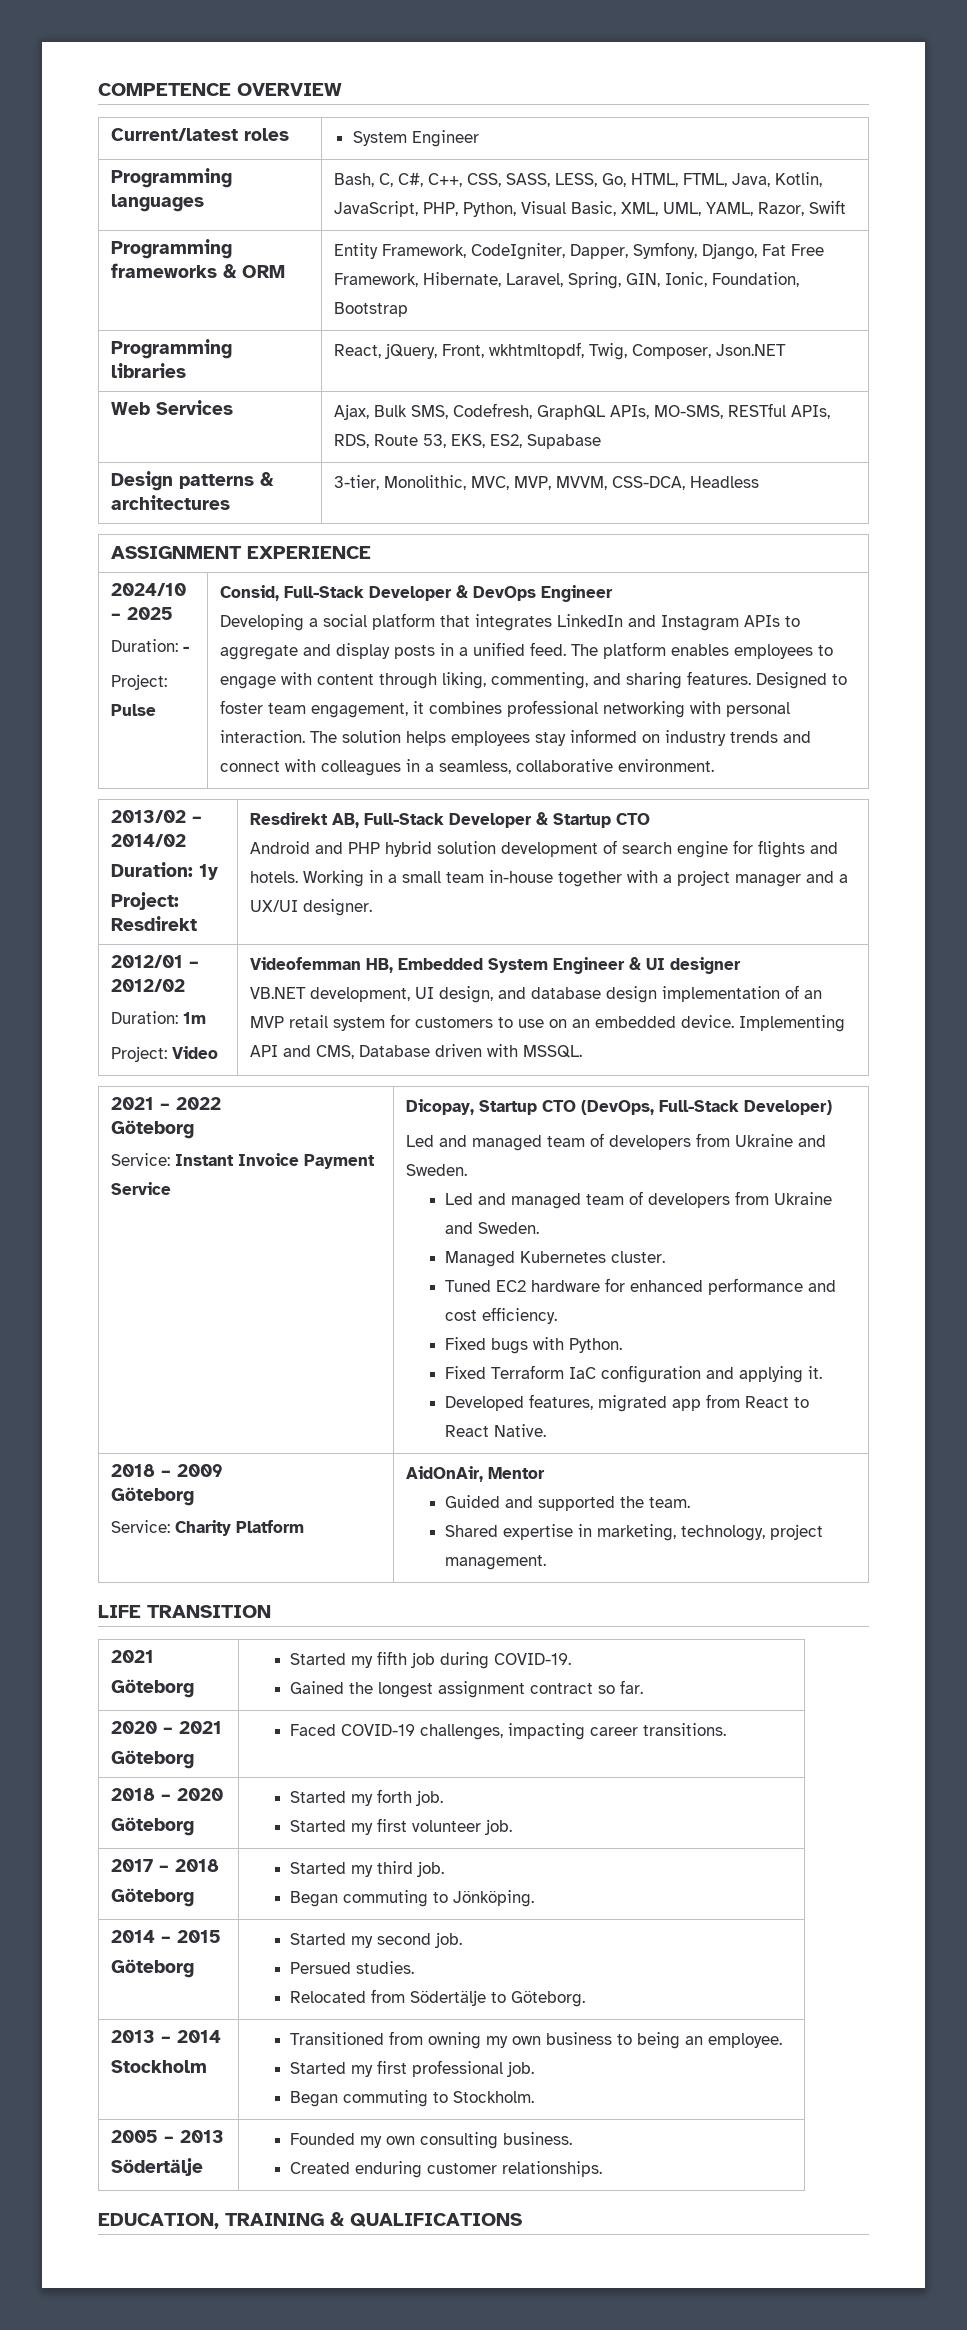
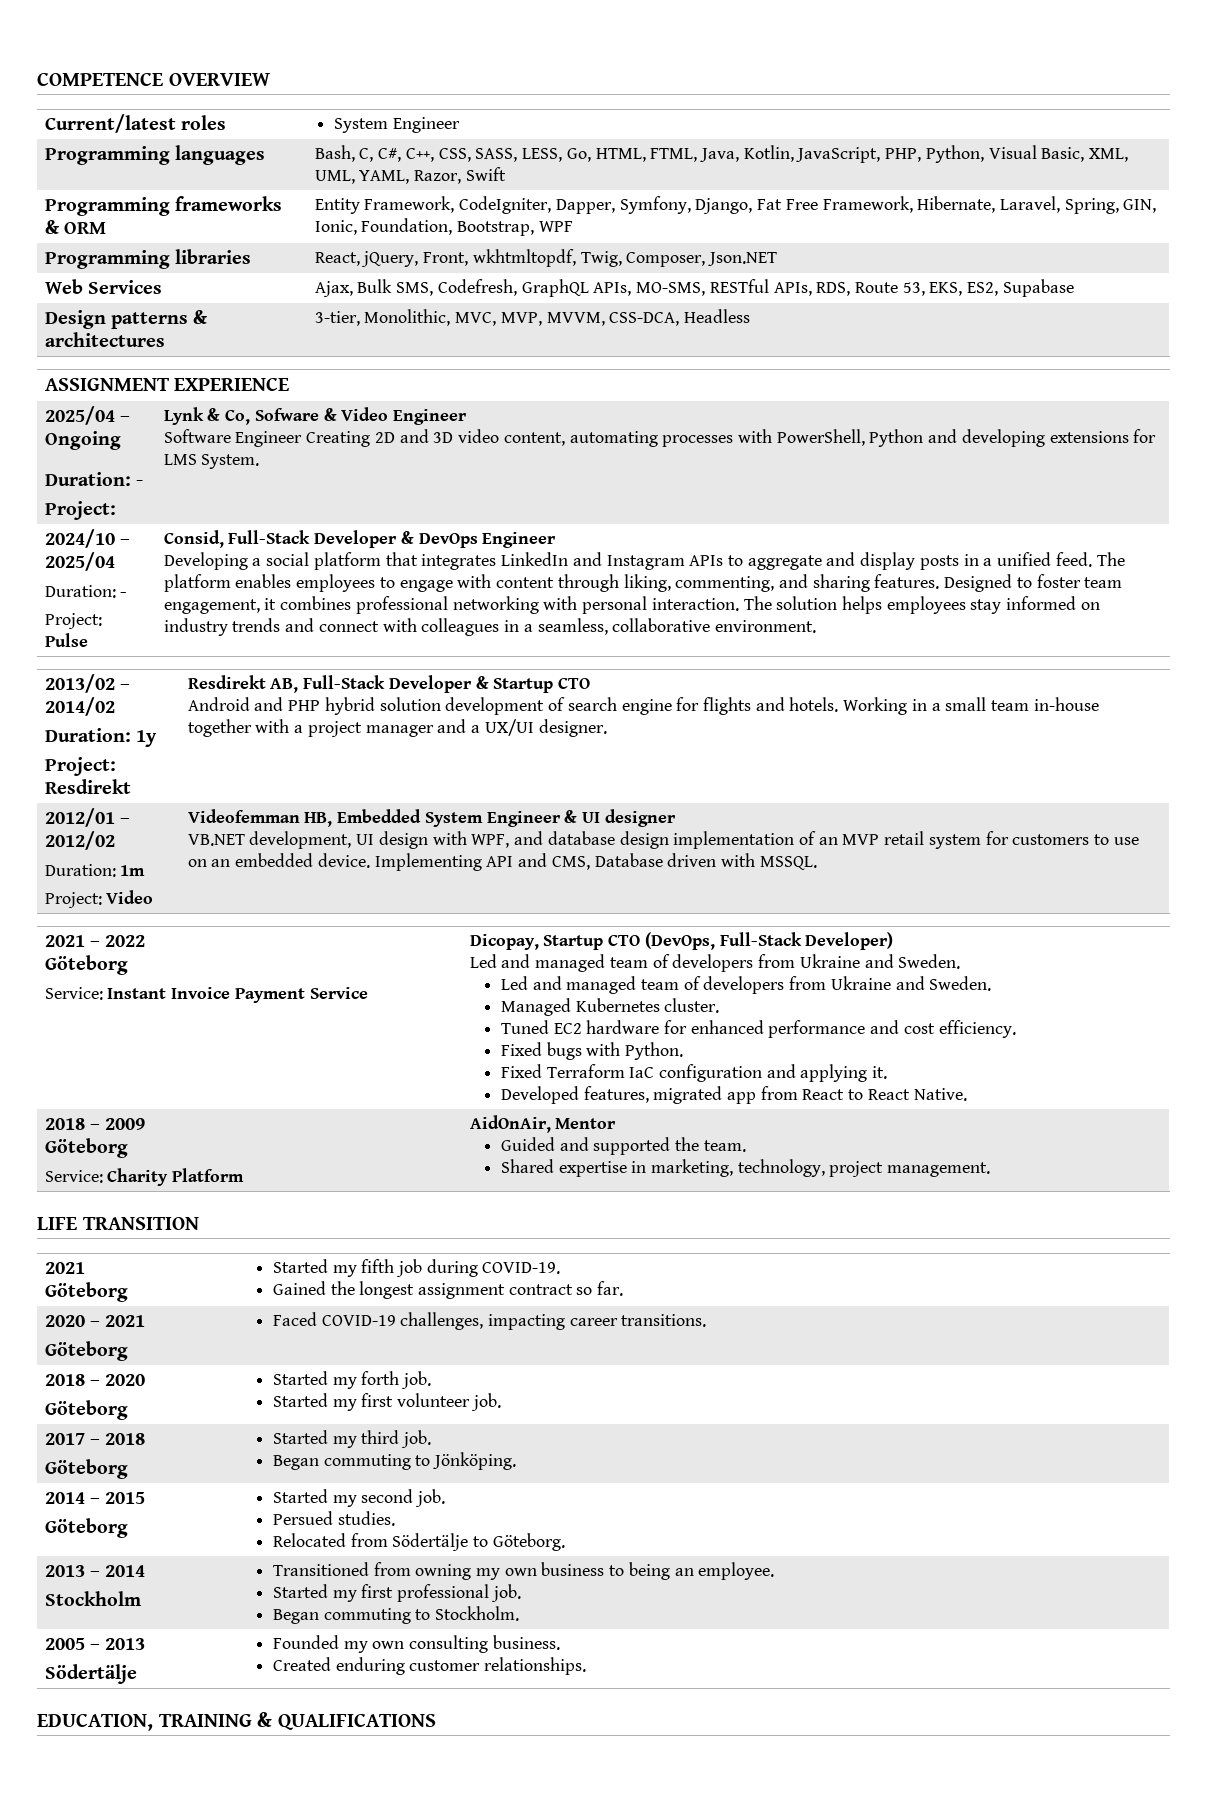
[334,302,409,317] Bootstrap -> [457,221,573,236] Bootstrap, WPF
(372, 552) none -> [44,406,130,425] [44,431,121,450] [44,472,143,486] [44,501,116,520] [163,407,468,425] [163,429,1157,447] [163,454,260,469] // 2025/04 – Ongoing // Duration: - // Project: | Lynk & Co, Sofware & Video Engineer // Software Engineer Creating 2D and 3D video content, automating processes with PowerShell, Python and developing extensions for LMS System.
[127,607,174,620] 2025 -> [44,552,115,571] 2025/04
[439,986,494,1003] design, -> [378,831,510,849] design with WPF,

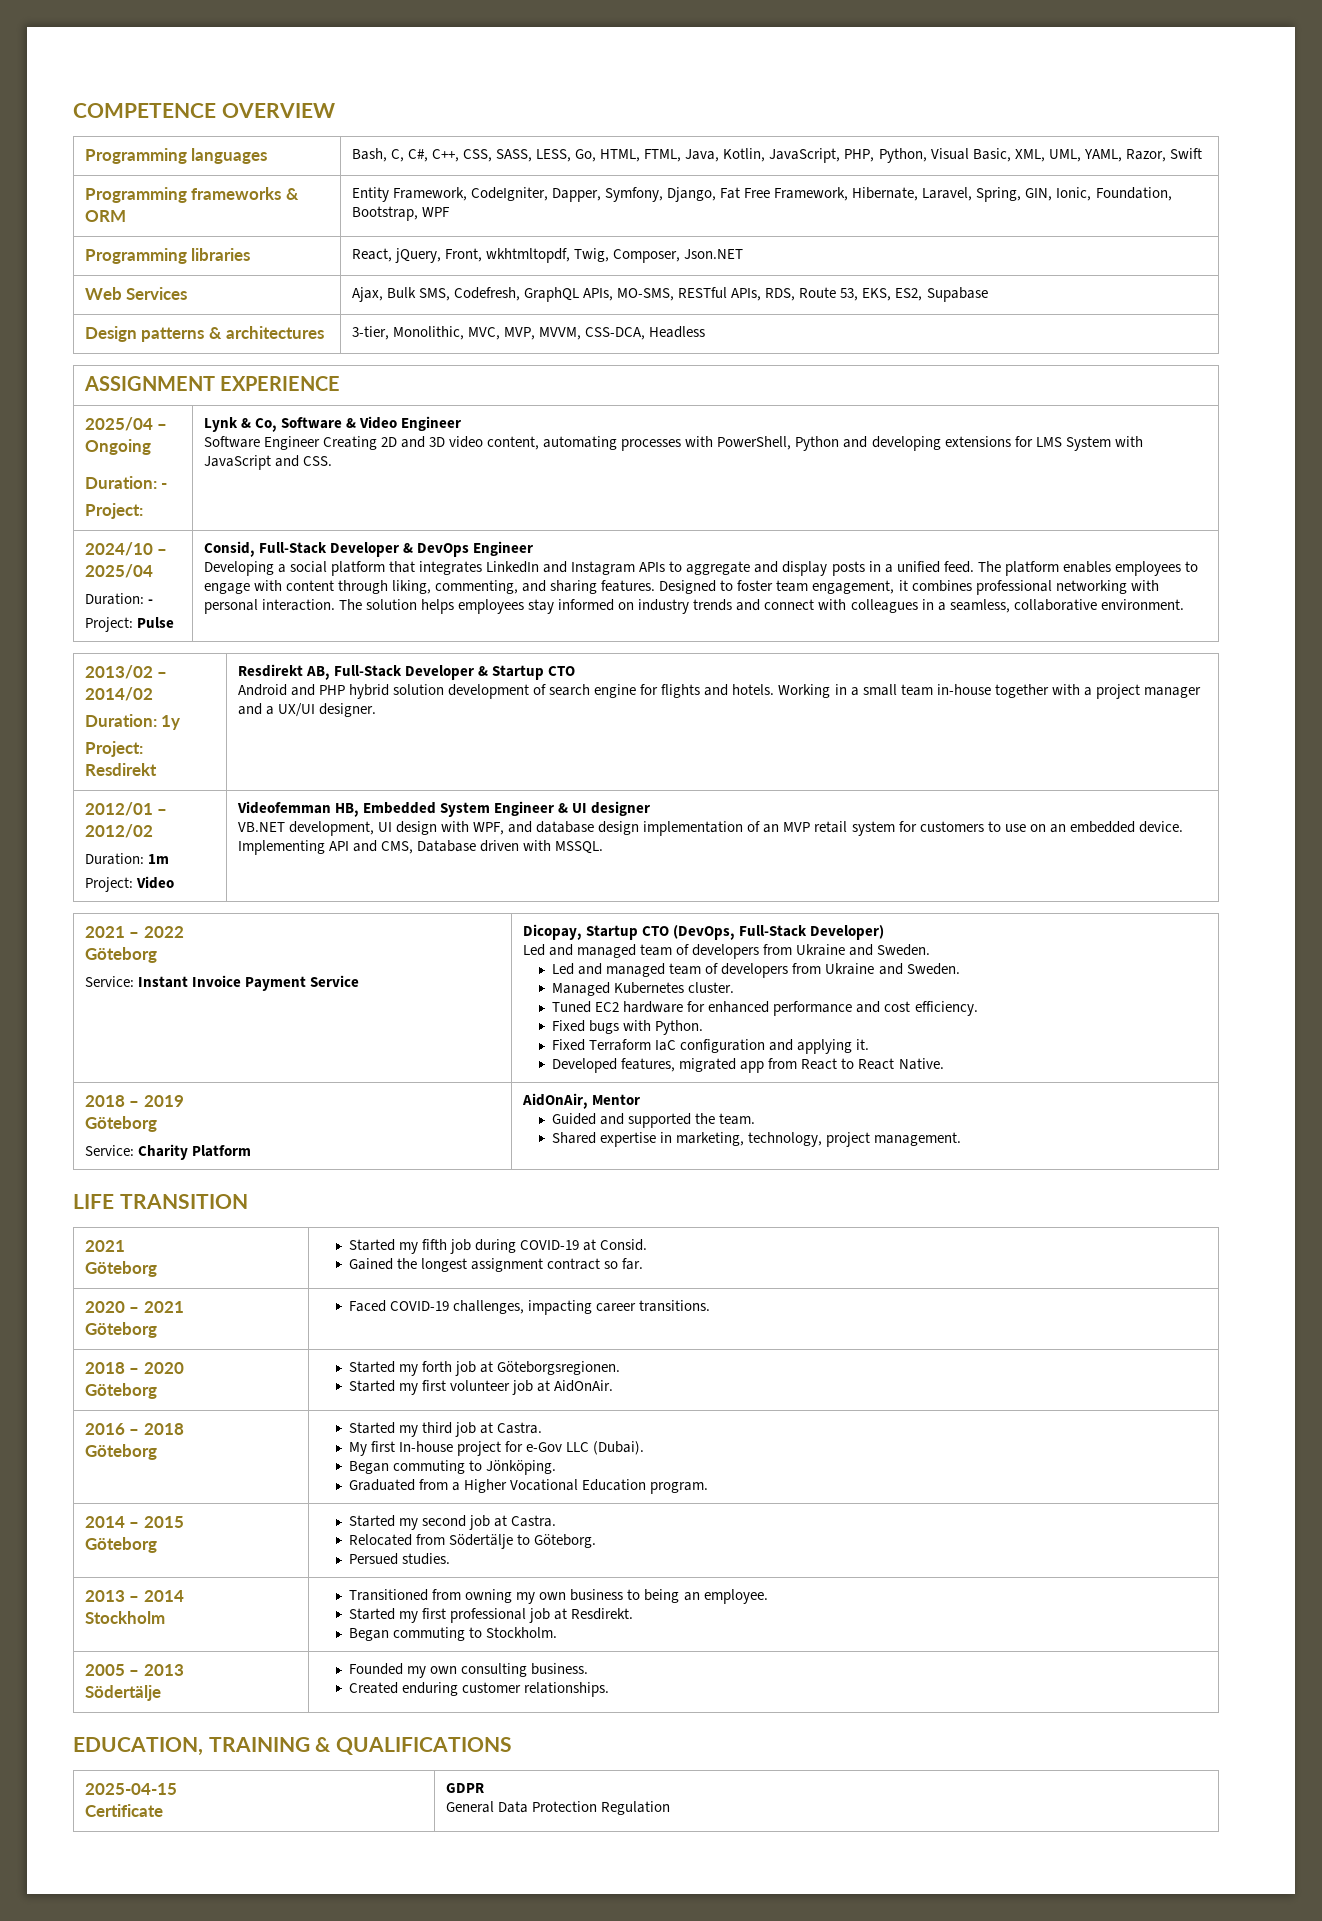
[44,114,226,133] [333,117,460,133] // Current/latest roles | System Engineer -> (335, 110) none
[254,408,319,421] Sofware -> [280,417,342,429] Software
[201,454,260,469] System. -> [1065,436,1143,451] [203,455,332,470] System with JavaScript and CSS.
[105,1118,146,1130] 2009 -> [143,1095,184,1107] 2019
[482,1262,561,1274] COVID-19. -> [520,1239,648,1251] COVID-19 at Consid.
[400,1371,431,1389] job. -> [455,1361,621,1376] job at Göteborgsregionen.
[470,1393,501,1411] [44,1433,85,1445] job. // 2017 -> [512,1380,614,1395] [84,1423,125,1435] job at AidOnAir. // 2016
[400,1430,431,1448] [272,1452,516,1470] job. // Began commuting to Jönköping. -> [455,1422,543,1437] [349,1441,645,1456] [349,1460,557,1475] [349,1479,709,1494] job at Castra. // My first In-house project for e-Gov LLC (Dubai). // Began commuting to Jönköping. // Graduated from a Higher Vocational Education program.
[414,1489,445,1507] [272,1511,395,1526] job. // Persued studies. -> [469,1515,557,1530] job at Castra.
(565, 1542) none -> [349,1553,451,1565] // Persued studies.
[490,1584,521,1602] job. -> [529,1608,634,1623] job at Resdirekt.
(436, 1722) none -> [84,1783,177,1795] [84,1804,163,1817] [445,1783,484,1793] [445,1801,670,1815] // 2025-04-15 // Certificate | GDPR // General Data Protection Regulation

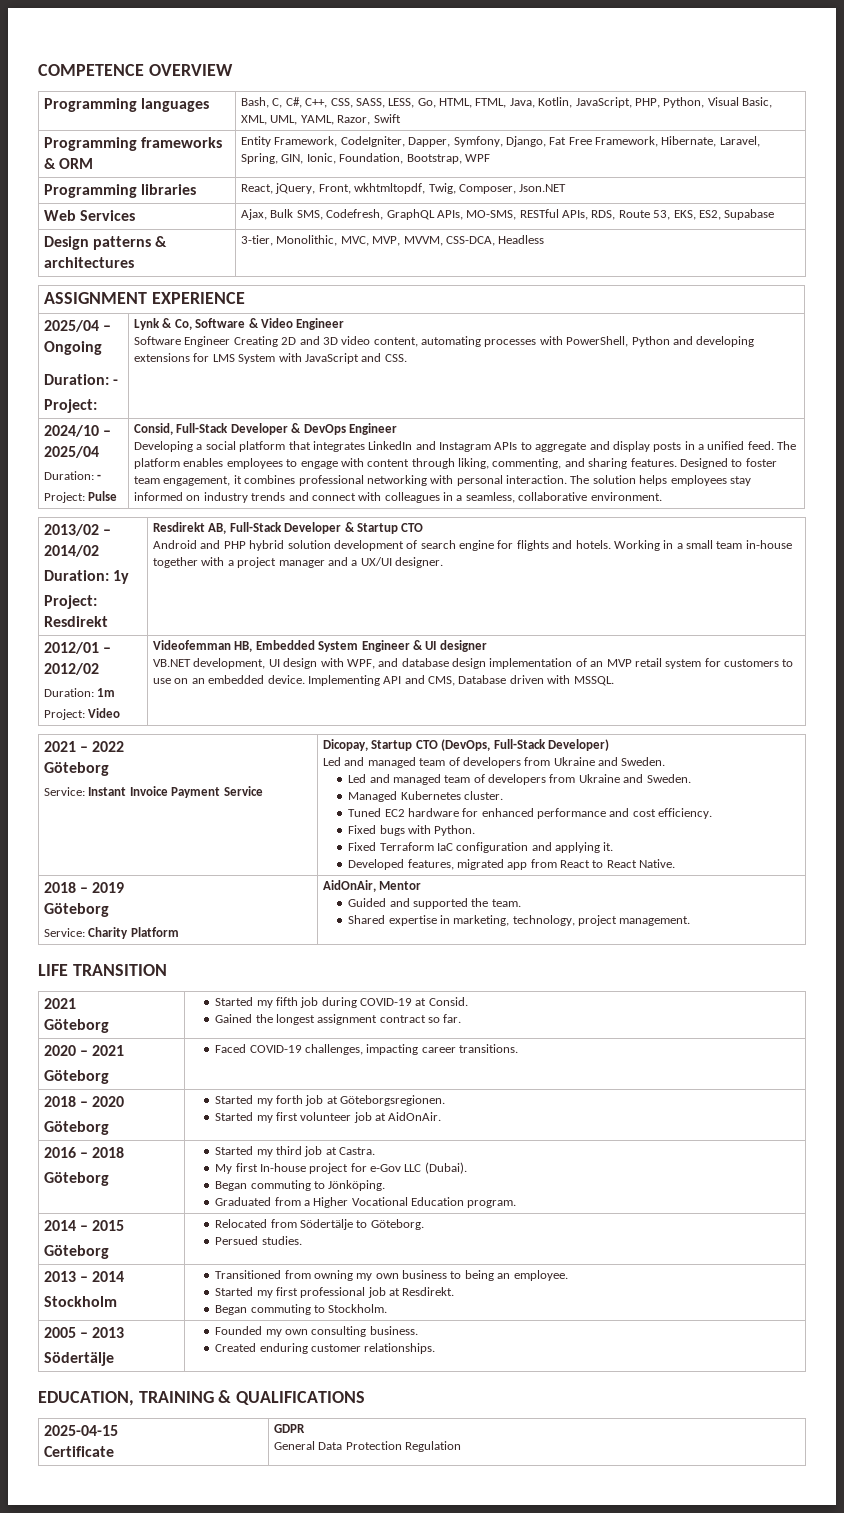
[349,1515,557,1530] Started my second job at Castra. // -> (110, 1252) none

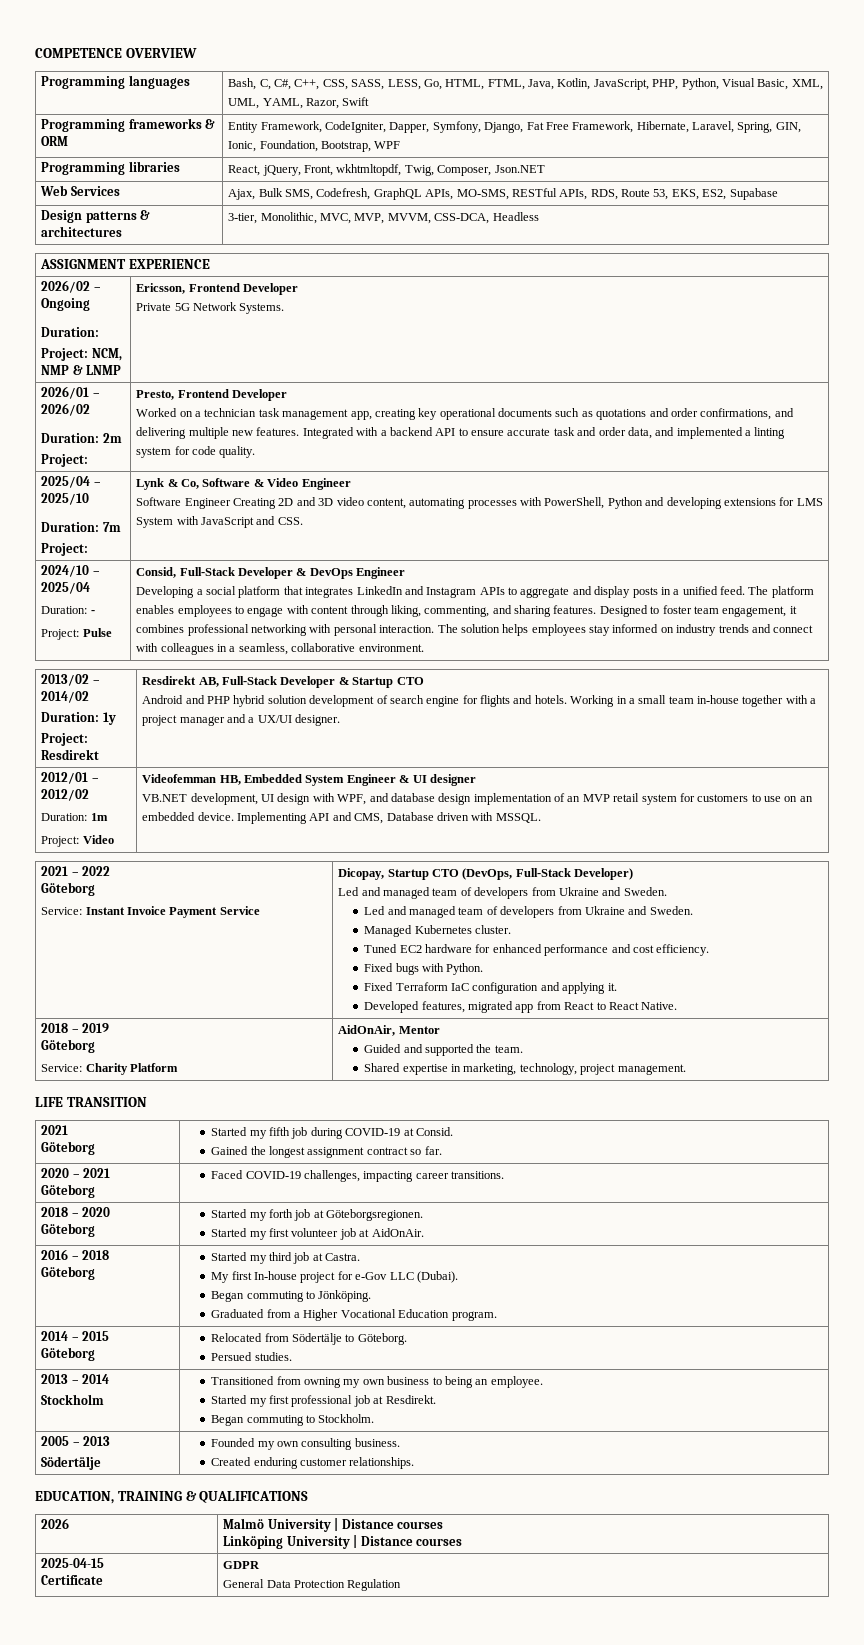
[44,320,100,332] 2025/04 -> [41,280,91,293] 2026/02
[113,379,119,385] - -> [41,348,122,361] [41,365,122,375] [136,283,299,295] [136,302,285,314] [41,386,100,399] [41,403,91,416] [41,433,122,443] [41,454,89,467] [136,389,288,401] [136,408,794,420] [136,427,786,439] [136,446,256,458] [41,476,101,488] [41,493,90,505] [41,522,121,532] // Project: NCM, NMP & LNMP | Ericsson, Frontend Developer // Private 5G Network Systems. // 2026/01 – 2026/02 // Duration: 2m // Project: | Presto, Frontend Developer // Worked on a technician task management app, creating key operational documents such as quotations and order confirmations, and delivering multiple new features. Integrated with a backend API to ensure accurate task and order data, and implemented a linting system for code quality. // 2025/04 – 2025/10 // Duration: 7m
(366, 1398) none -> [41,1518,70,1529] [223,1518,444,1532] [223,1535,463,1549] // 2026 | Malmö University | Distance courses // Linköping University | Distance courses

